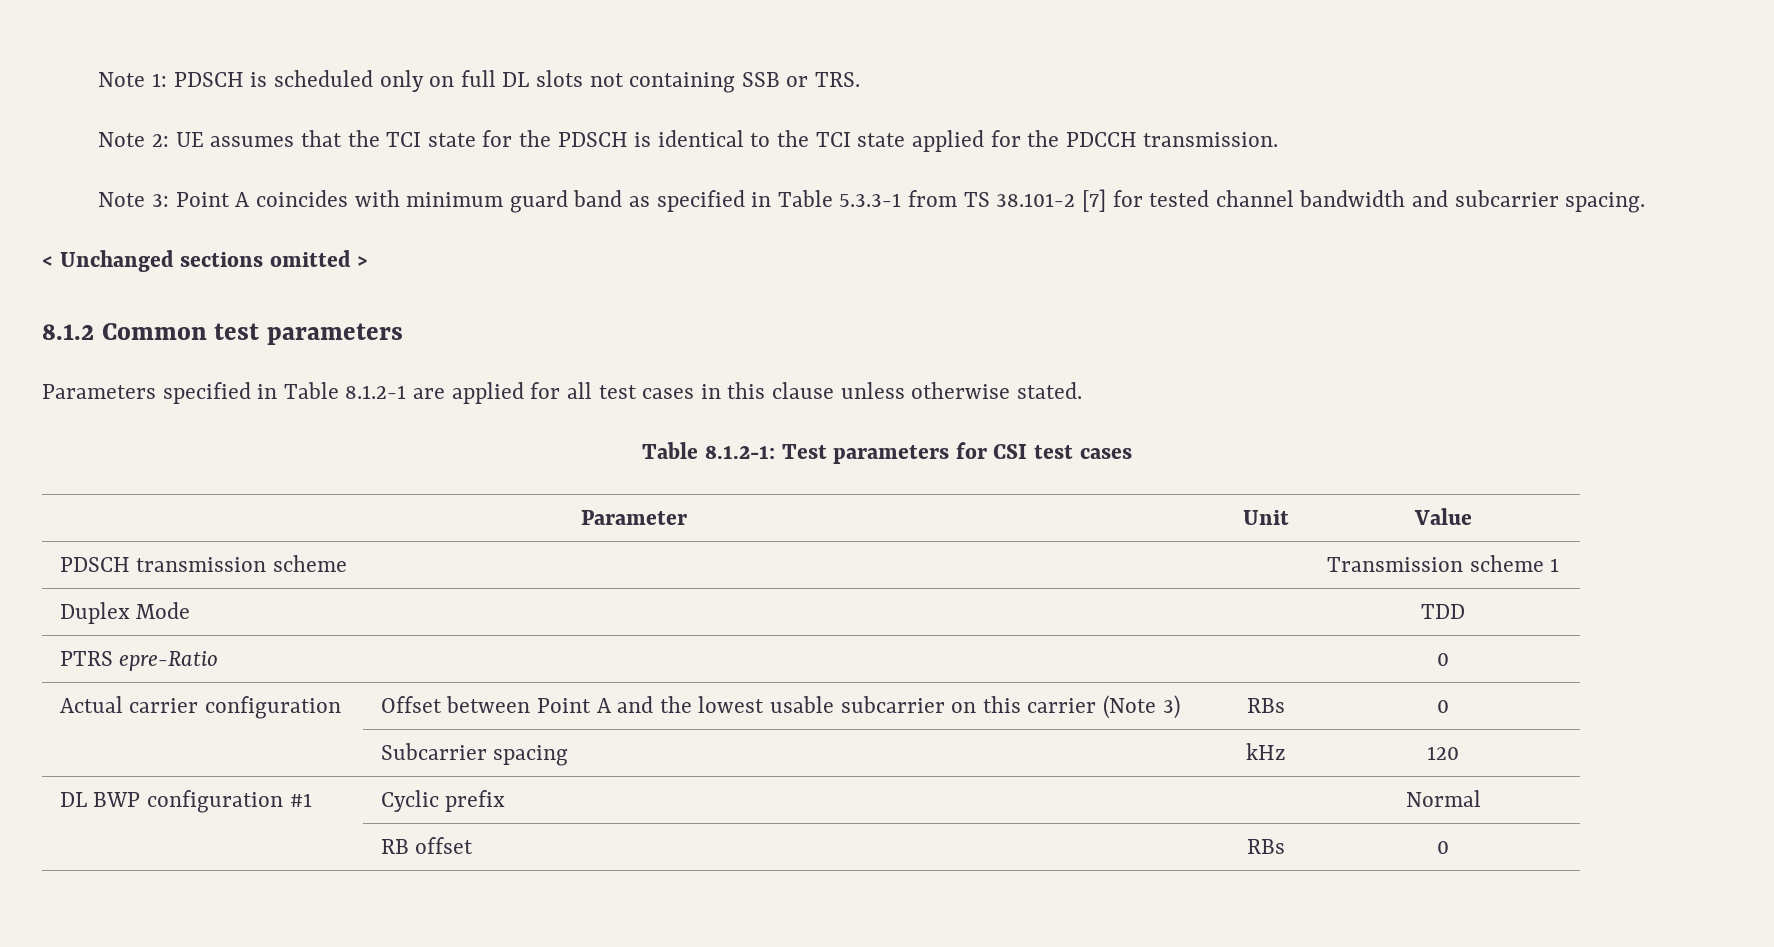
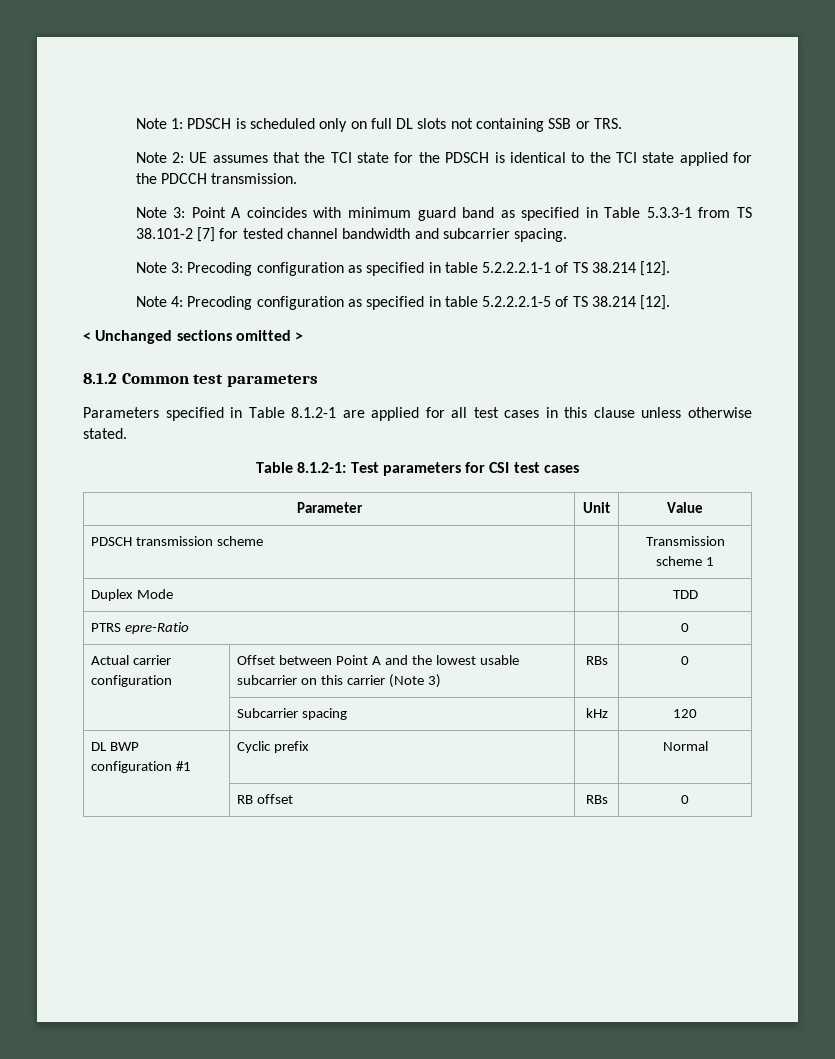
(1646, 202) none -> [135,261,671,276] [135,295,671,310] // Note 3: Precoding configuration as specified in table 5.2.2.2.1-1 of TS 38.214 [12]. // Note 4: Precoding configuration as specified in table 5.2.2.2.1-5 of TS 38.214 [12].

